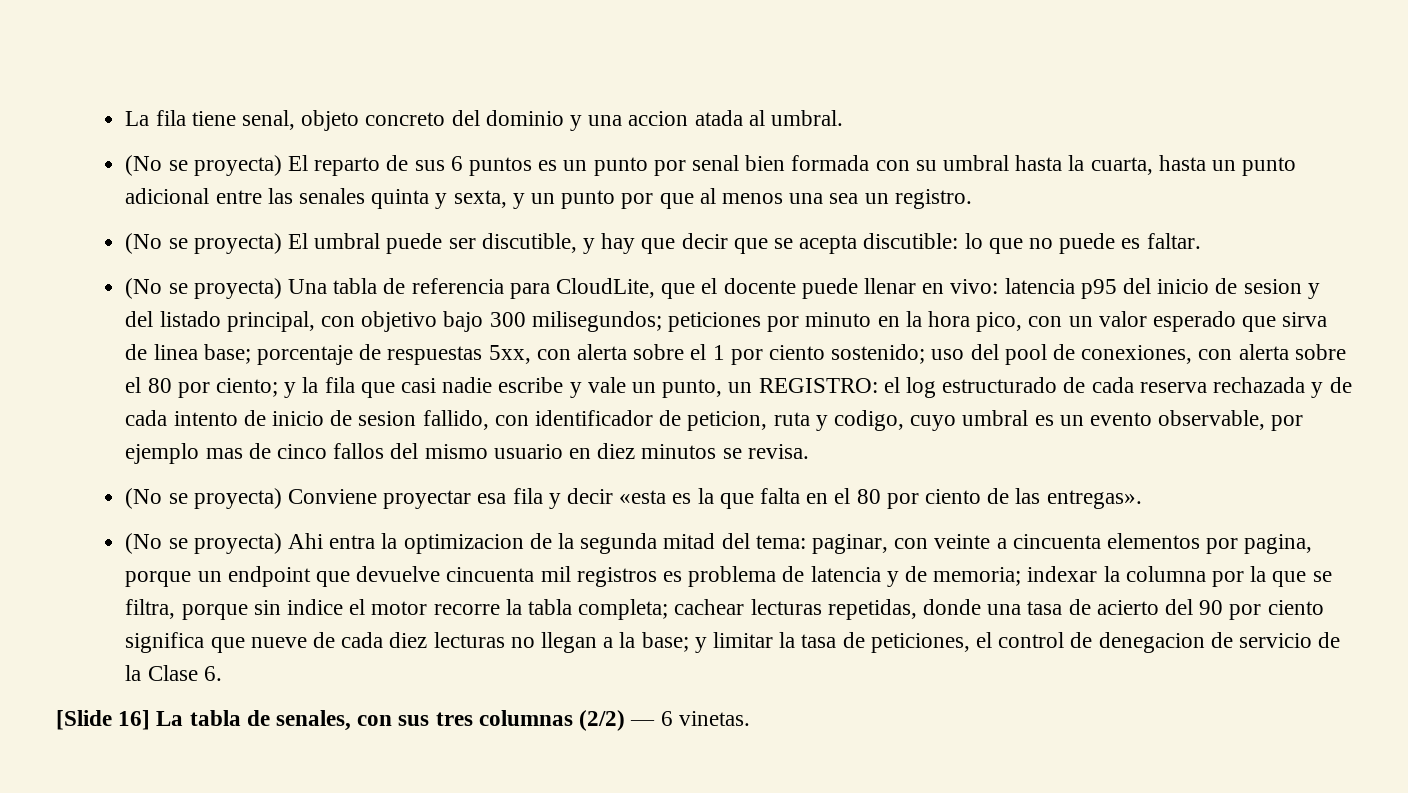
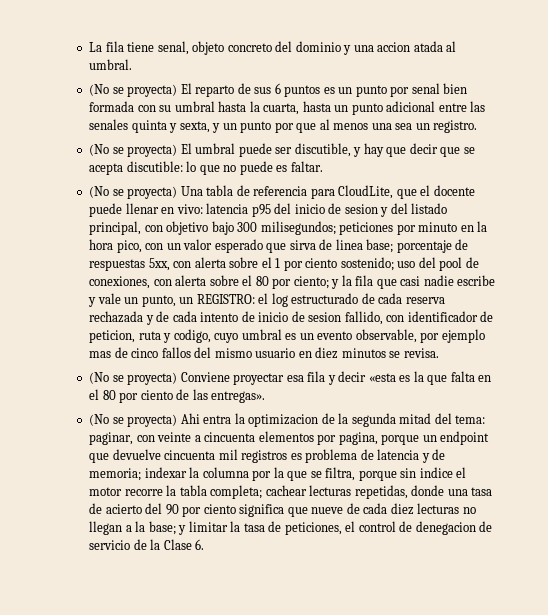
[56,710,750,731] // [Slide 16] La tabla de senales, con sus tres columnas (2/2) — 6 vinetas. -> (205, 544) none

